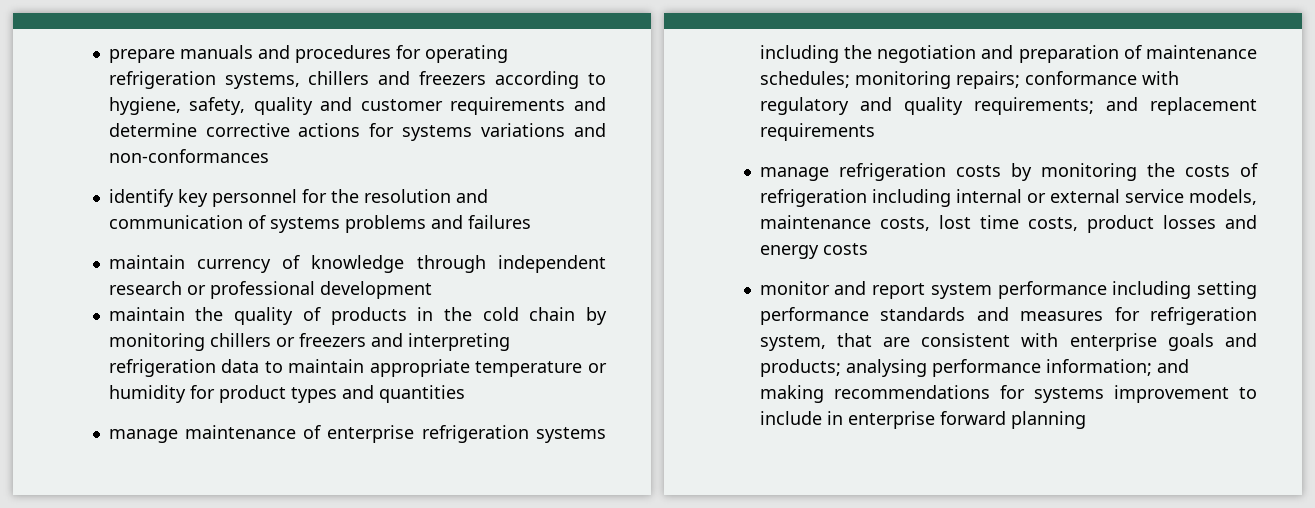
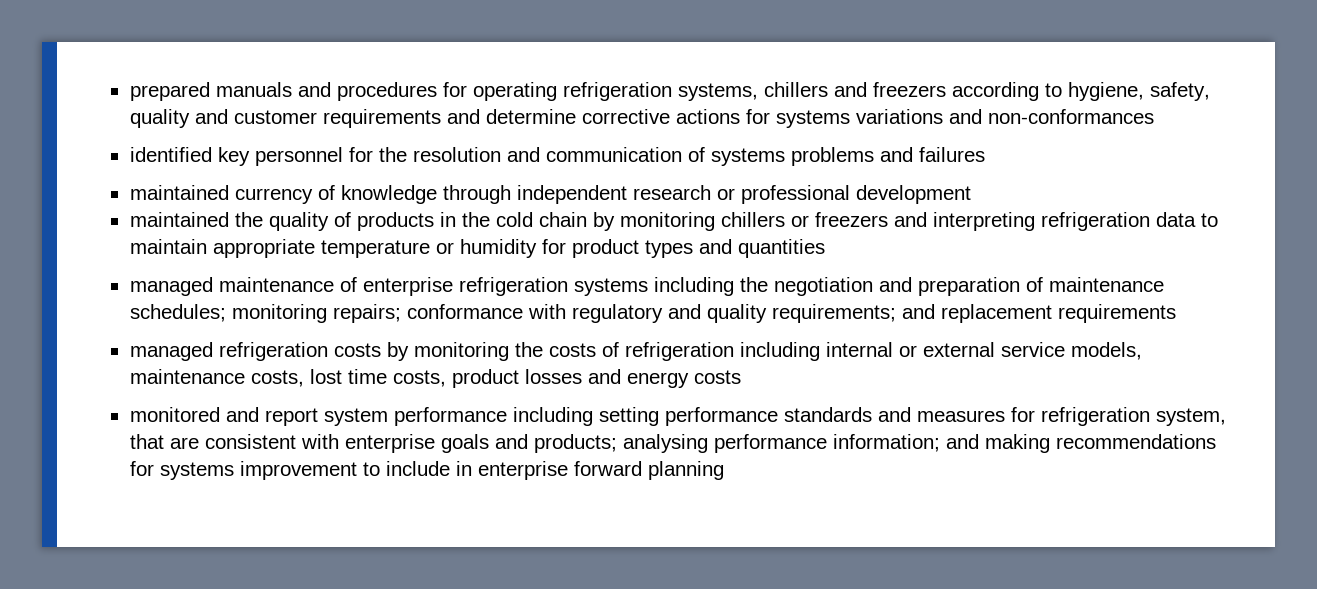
[108,49,175,63] prepare -> [129,82,210,101] prepared
[108,189,174,207] identify -> [129,147,212,162] identified
[108,255,185,269] maintain -> [129,185,229,200] maintained
[108,307,185,321] maintain -> [129,212,229,227] maintained
[108,429,178,443] manage -> [129,277,213,296] managed
[759,167,829,181] manage -> [129,342,213,361] managed
[759,281,830,295] monitor -> [129,407,220,422] monitored

